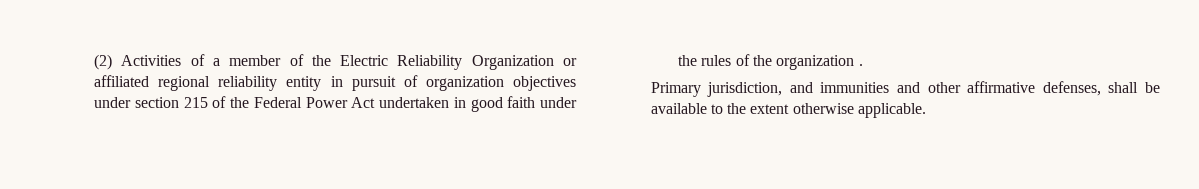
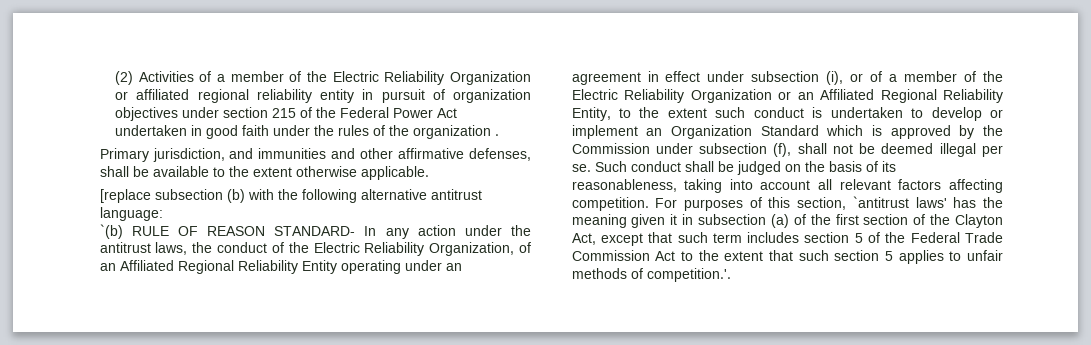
(927, 110) none -> [99,189,482,203] [99,207,163,221] [99,224,531,239] [99,242,531,256] [99,260,462,274] [571,71,1003,85] [571,89,1003,103] [571,107,1003,121] [571,125,1004,139] [571,143,1004,157] [571,161,896,175] [571,179,1003,193] [571,196,1004,211] [571,214,1003,228] [571,232,1003,246] [571,250,1004,264] [571,268,731,282] // [replace subsection (b) with the following alternative antitrust language: // `(b) RULE OF REASON STANDARD- In any action under the antitrust laws, the conduct of the Electric Reliability Organization, of an Affiliated Regional Reliability Entity operating under an agreement in effect under subsection (i), or of a member of the Electric Reliability Organization or an Affiliated Regional Reliability Entity, to the extent such conduct is undertaken to develop or implement an Organization Standard which is approved by the Commission under subsection (f), shall not be deemed illegal per se. Such conduct shall be judged on the basis of its reasonableness, taking into account all relevant factors affecting competition. For purposes of this section, `antitrust laws' has the meaning given it in subsection (a) of the first section of the Clayton Act, except that such term includes section 5 of the Federal Trade Commission Act to the extent that such section 5 applies to unfair methods of competition.'.

